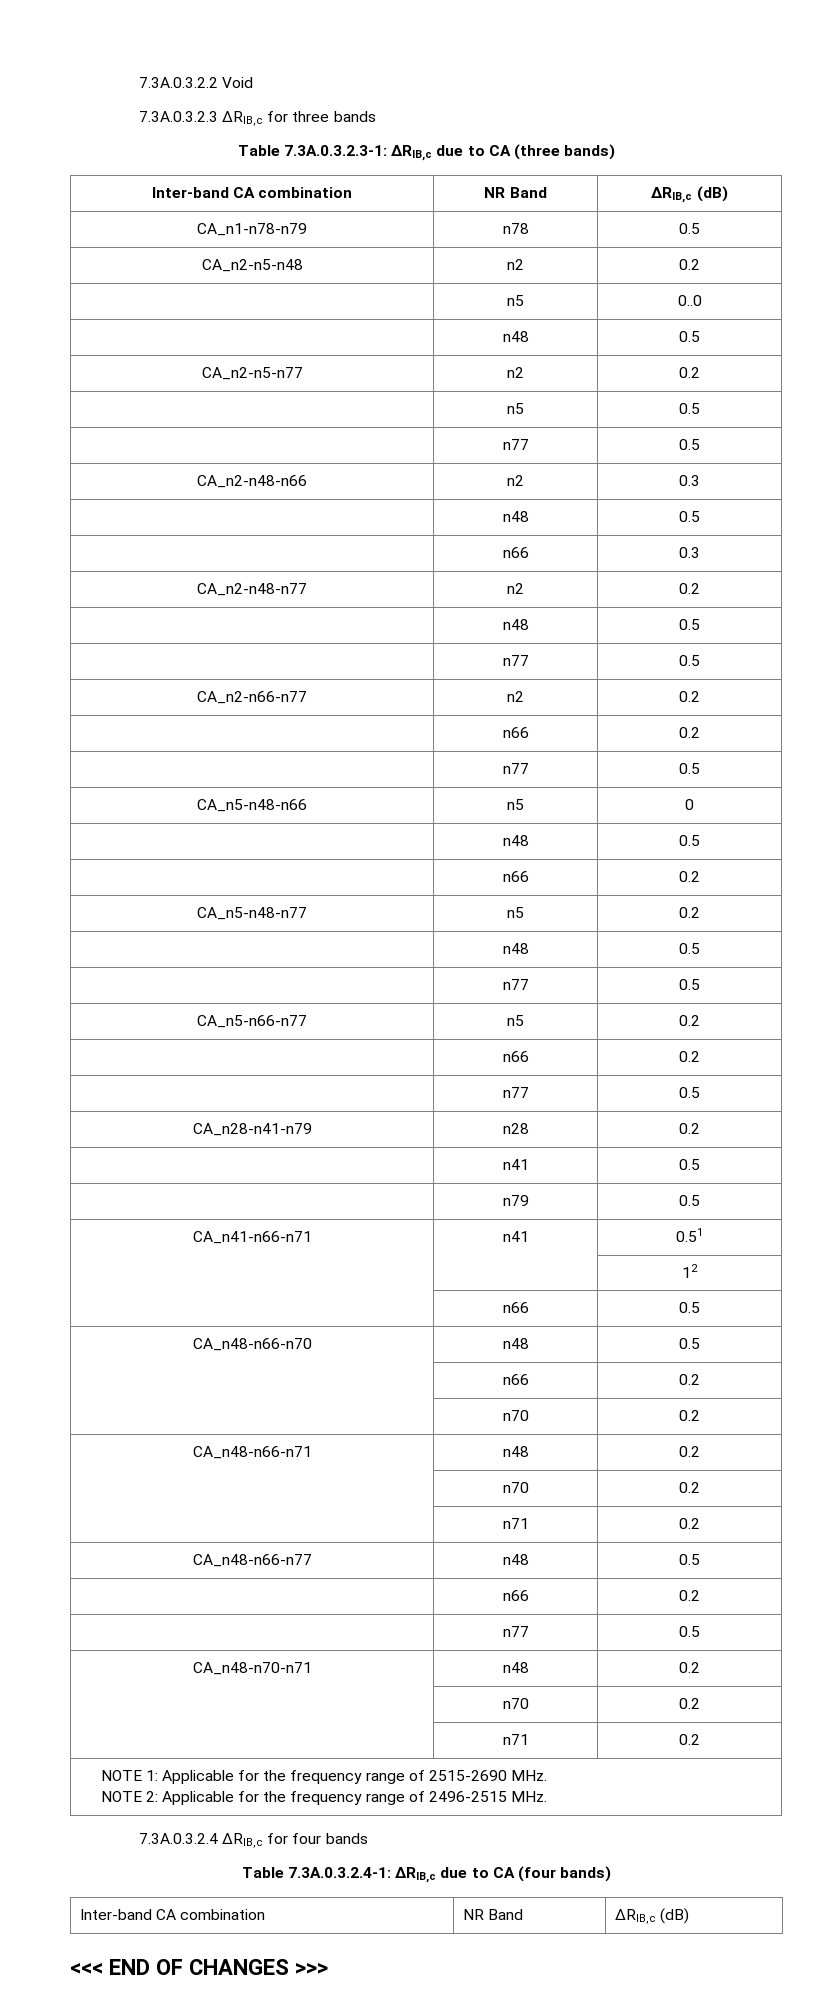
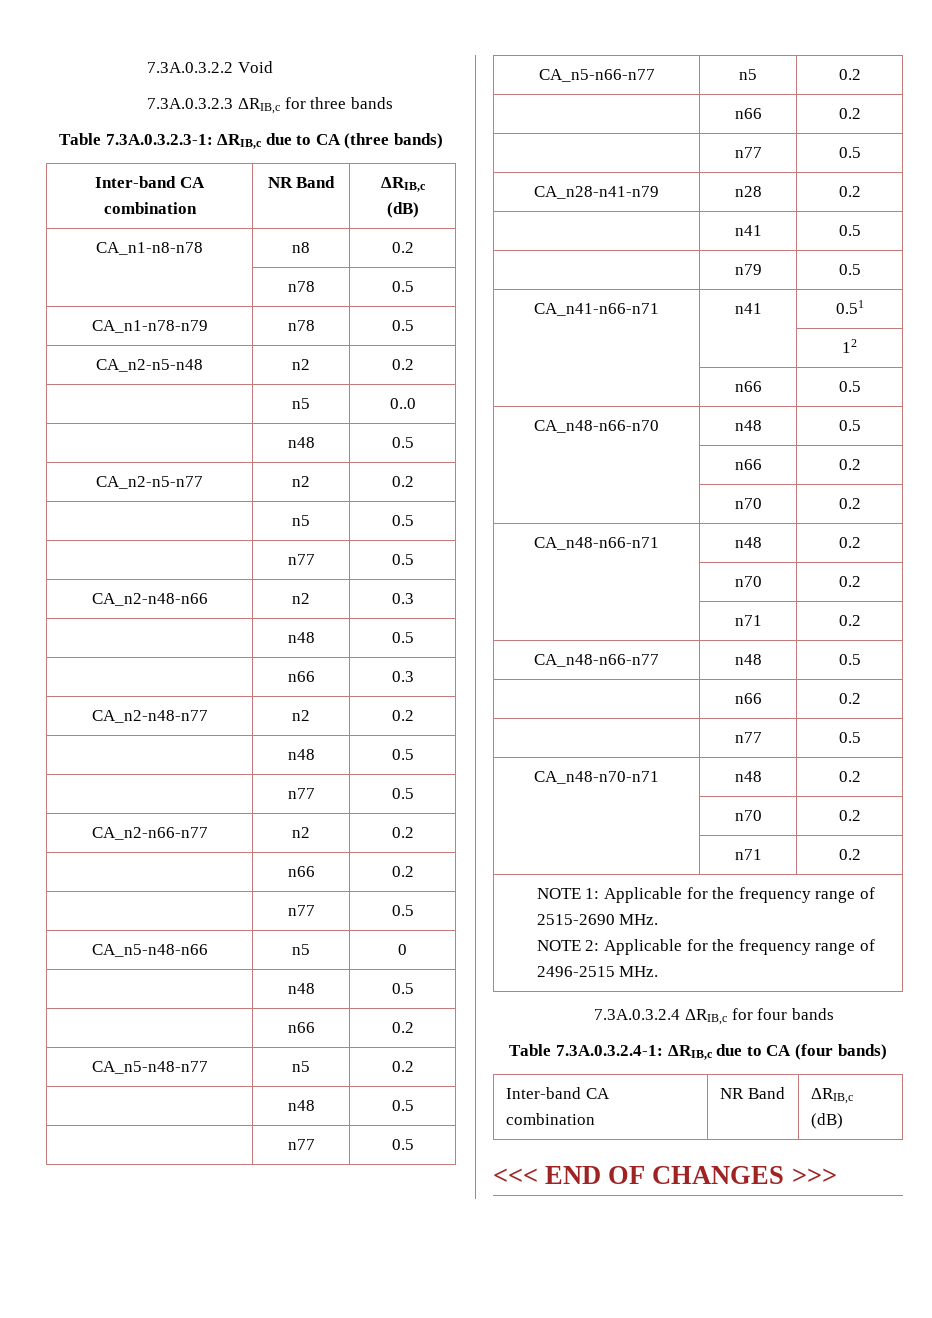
(728, 194) none -> [96,242,203,255] [292,242,310,253] [391,242,414,253] [287,281,315,292] [391,281,414,292] // CA_n1-n8-n78 | n8 | 0.2 // | n78 | 0.5

